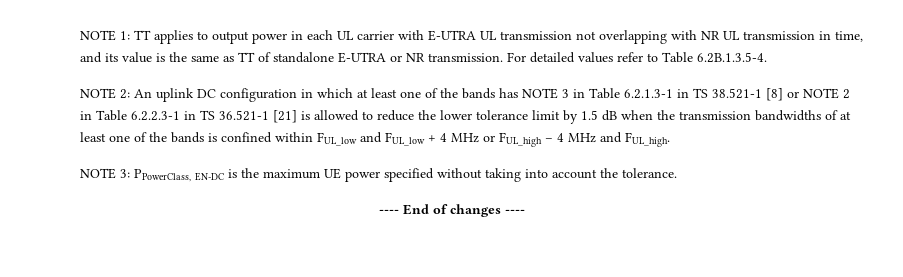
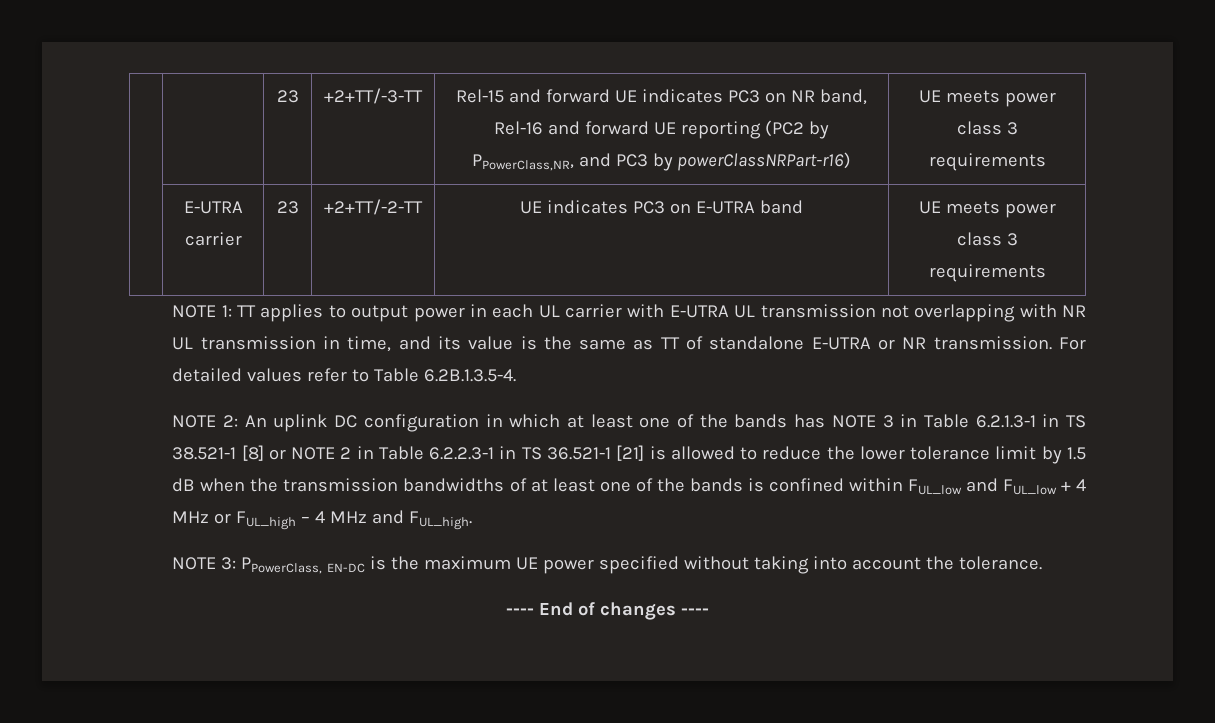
(80, 35) none -> [276,90,299,103] [324,88,423,104] [456,89,867,105] [494,120,829,139] [471,152,852,171] [918,90,1056,107] [956,121,1018,135] [928,153,1046,171] [183,201,243,214] [184,232,242,246] [276,201,299,214] [324,199,423,215] [520,200,803,214] [918,201,1056,218] [956,232,1018,246] [928,264,1046,282] | | 23 | +2+TT/-3-TT | Rel-15 and forward UE indicates PC3 on NR band, Rel-16 and forward UE reporting (PC2 by PPowerClass,NR, and PC3 by powerClassNRPart-r16) | UE meets power class 3 requirements // | E-UTRA carrier | 23 | +2+TT/-2-TT | UE indicates PC3 on E-UTRA band | UE meets power class 3 requirements //

